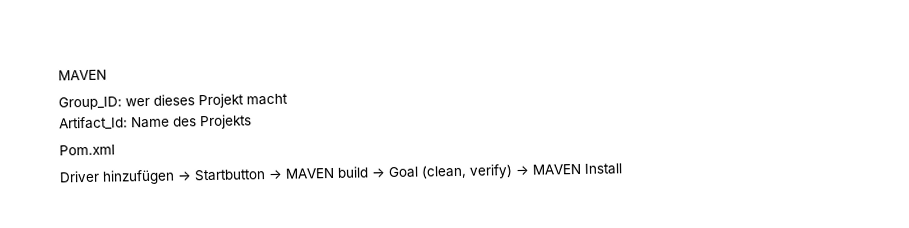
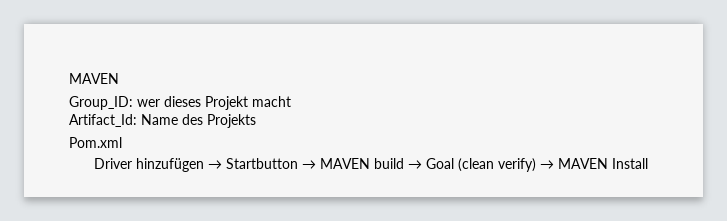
[421,164,467,179] (clean, -> [458,158,495,172] (clean

